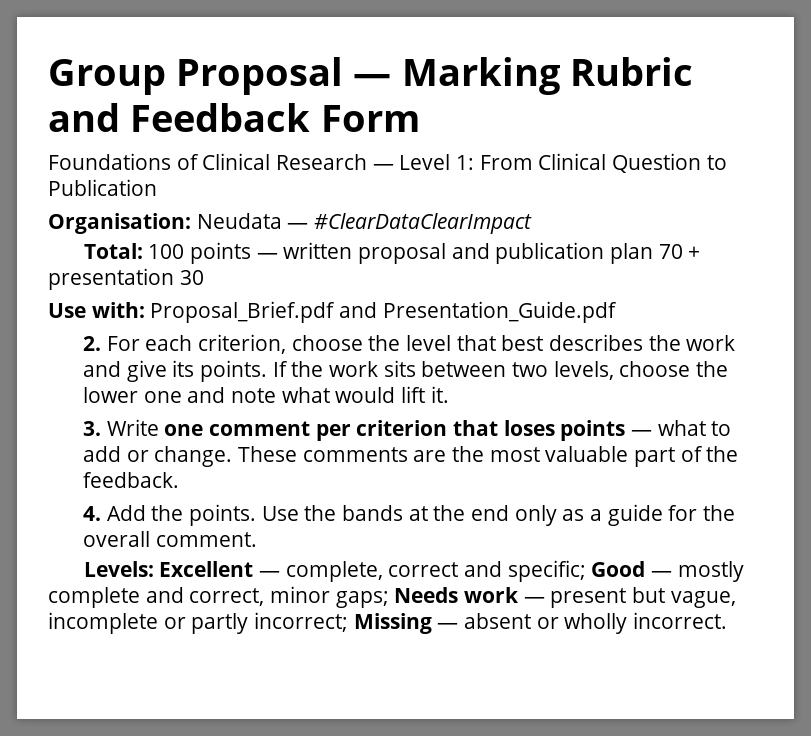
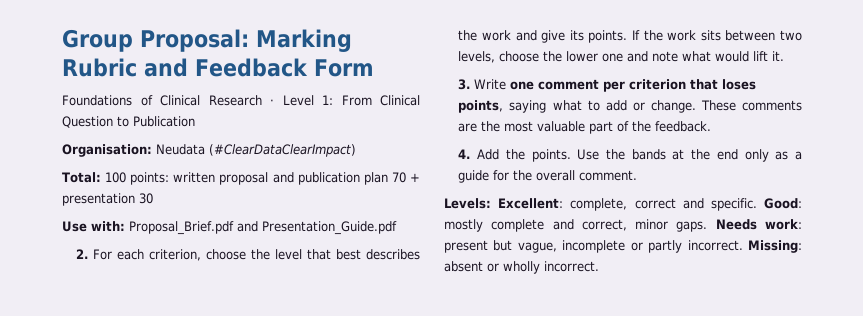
[176,57,392,95] Proposal — -> [140,29,249,52] Proposal:
[372,164,394,170] — -> [270,99,274,105] ·
[287,213,533,234] — #ClearDataClearImpact -> [209,144,356,157] (#ClearDataClearImpact)
[190,242,278,264] points — -> [130,172,170,185] points:
[560,420,653,441] points — -> [458,100,547,113] points, saying
[159,561,281,577] Excellent — -> [498,198,564,209] Excellent:
[507,560,673,582] specific; Good — -> [710,198,802,211] specific. Good:
[335,587,545,608] gaps; Needs work — -> [676,219,802,232] gaps. Needs work:
[254,612,459,634] incorrect; Missing — -> [687,240,802,253] incorrect. Missing:

